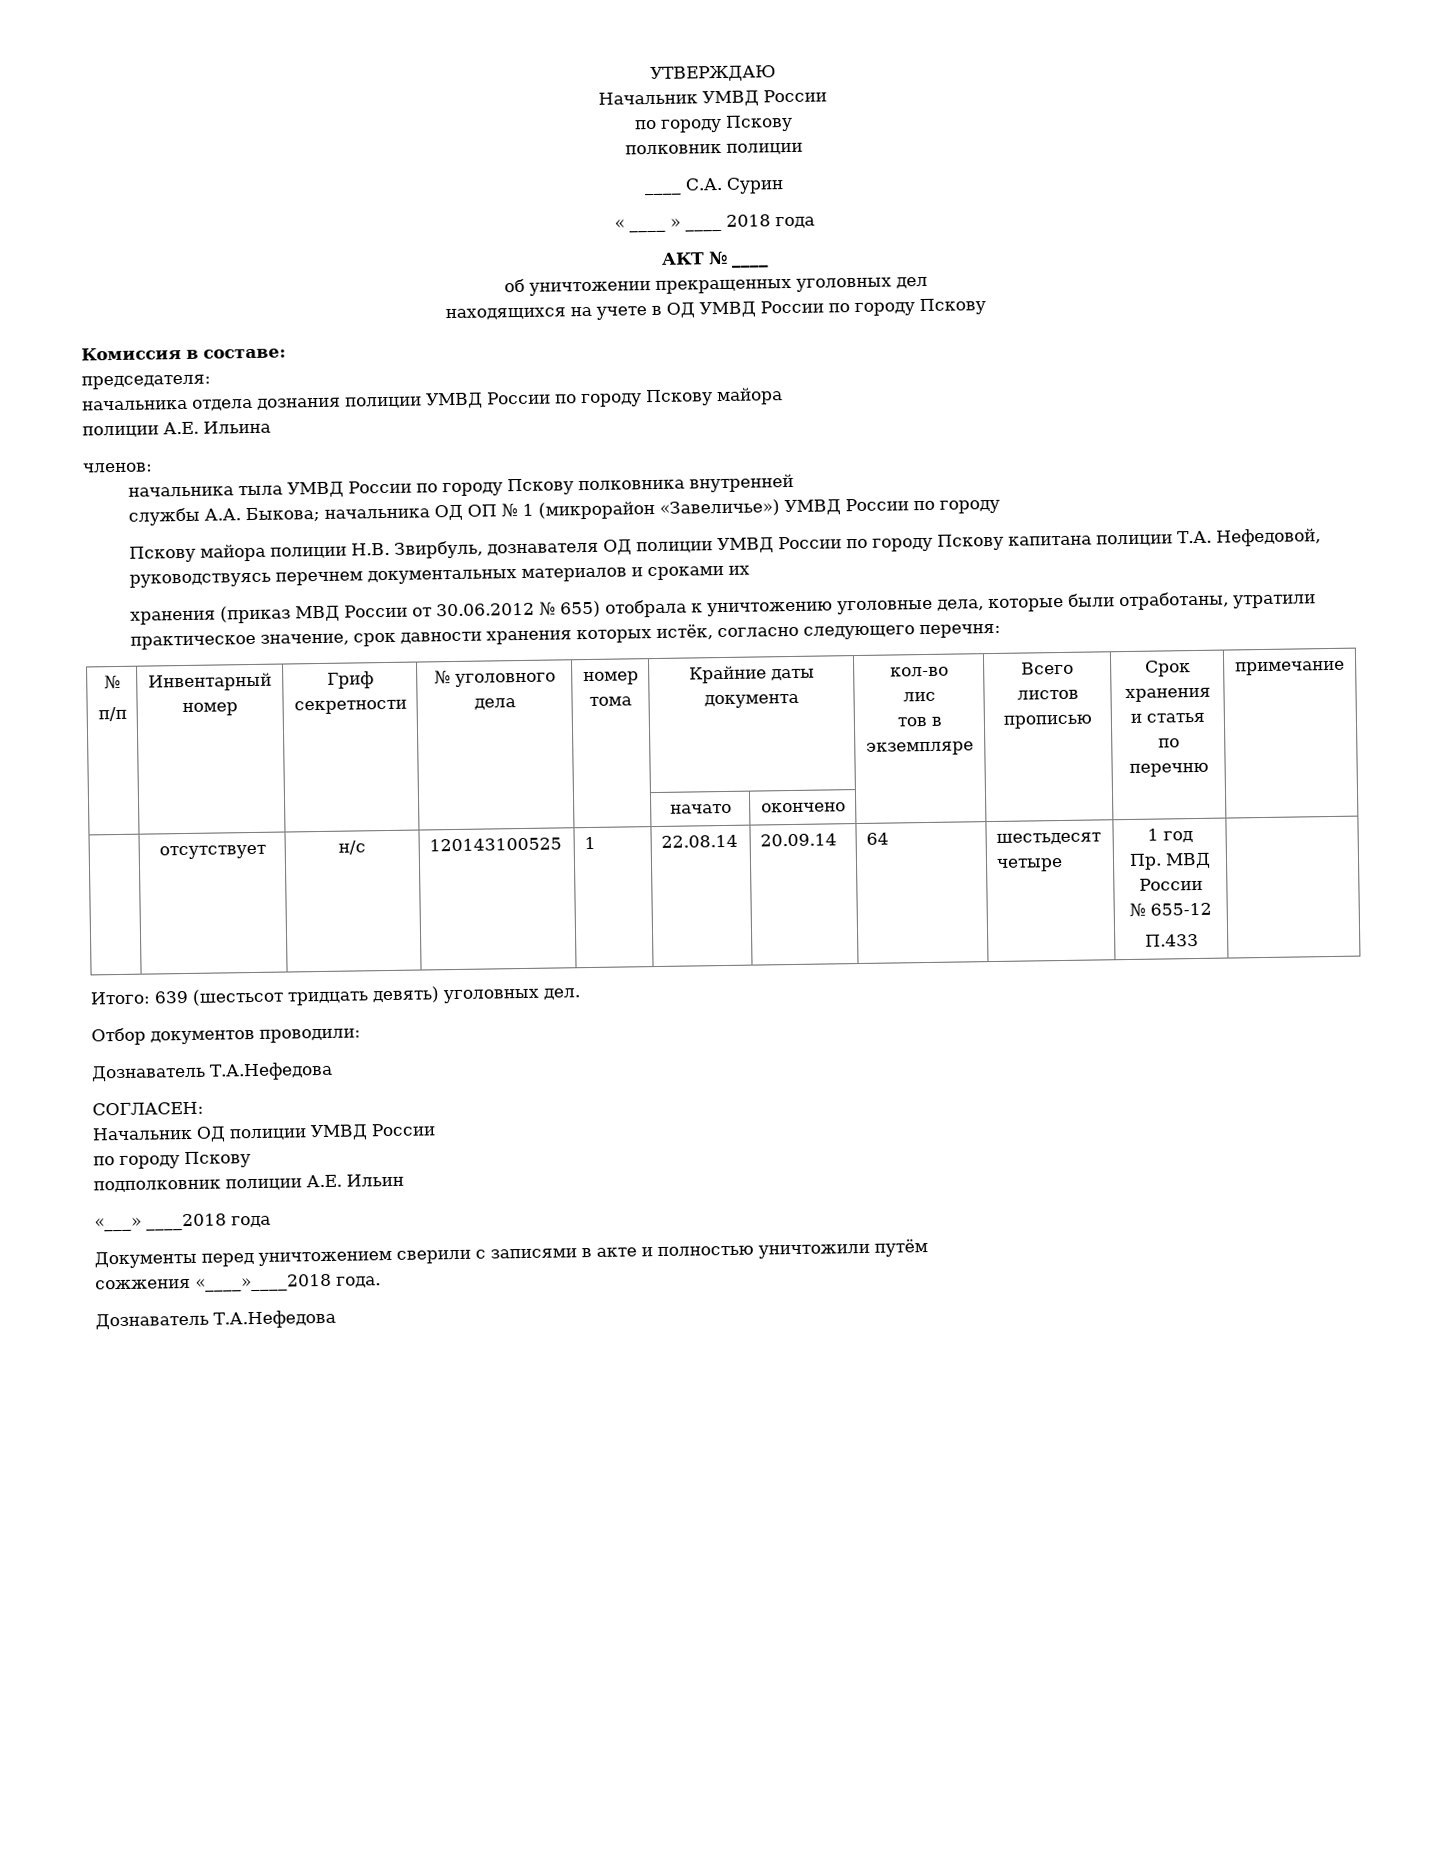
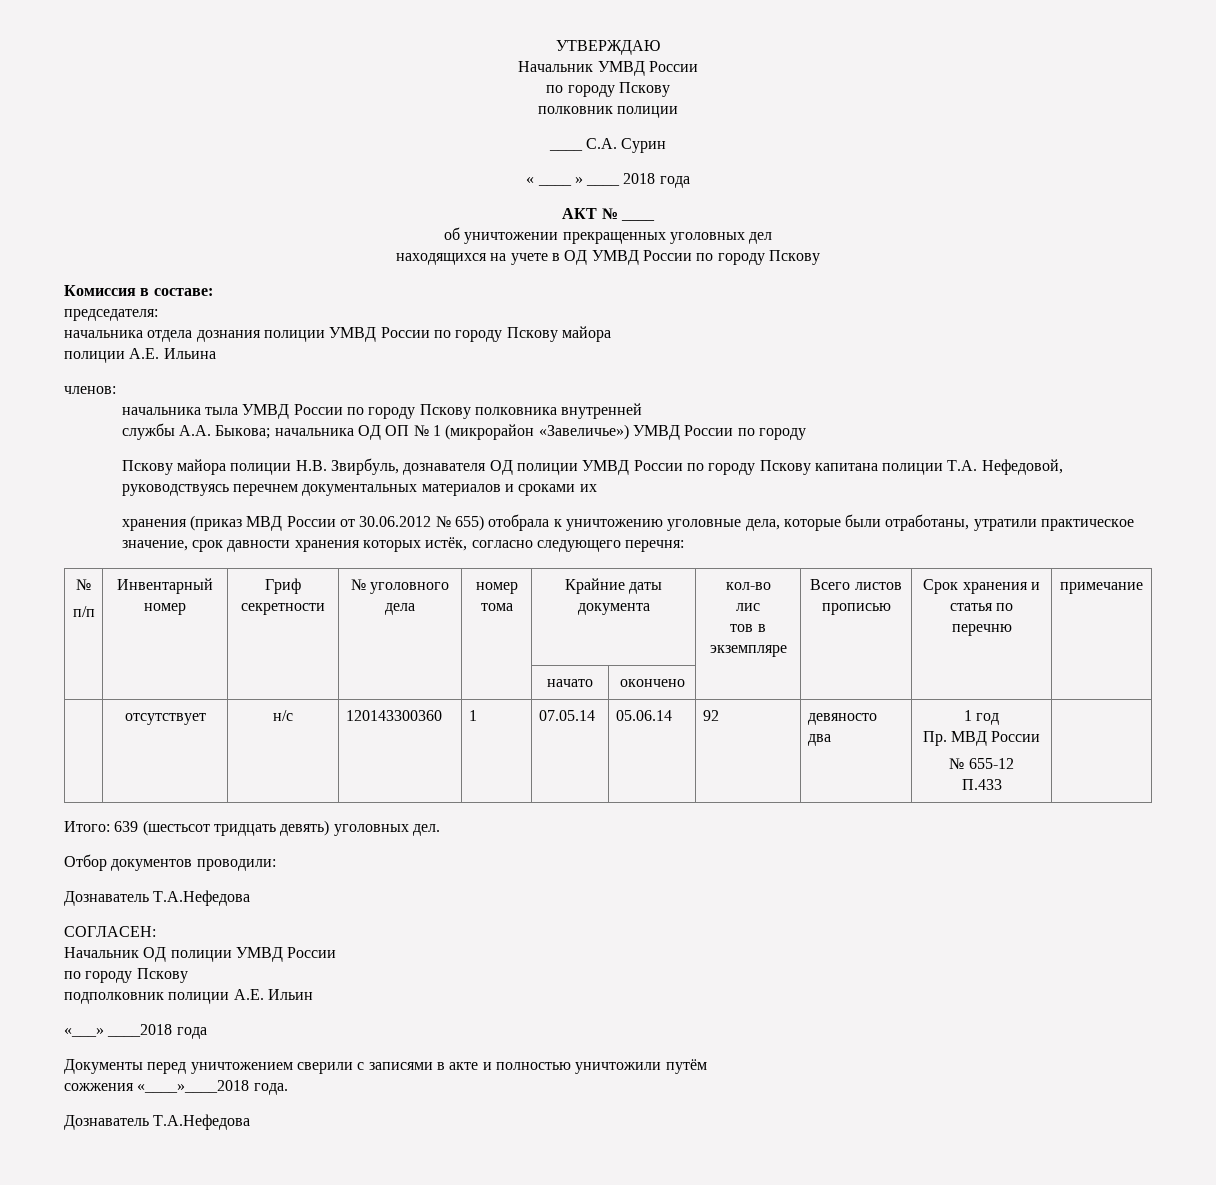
[428,837,562,852] [583,836,596,850] [660,834,738,848] [759,833,837,847] [865,832,889,845] [995,832,1101,845] [995,857,1063,872] 120143100525 | 1 | 22.08.14 | 20.09.14 | 64 | шестьдесят четыре -> [345,710,442,721] [468,710,477,721] [538,710,595,721] [615,710,672,721] [702,710,719,721] [807,713,877,725] [807,734,831,746] 120143300360 | 1 | 07.05.14 | 05.06.14 | 92 | девяносто два

